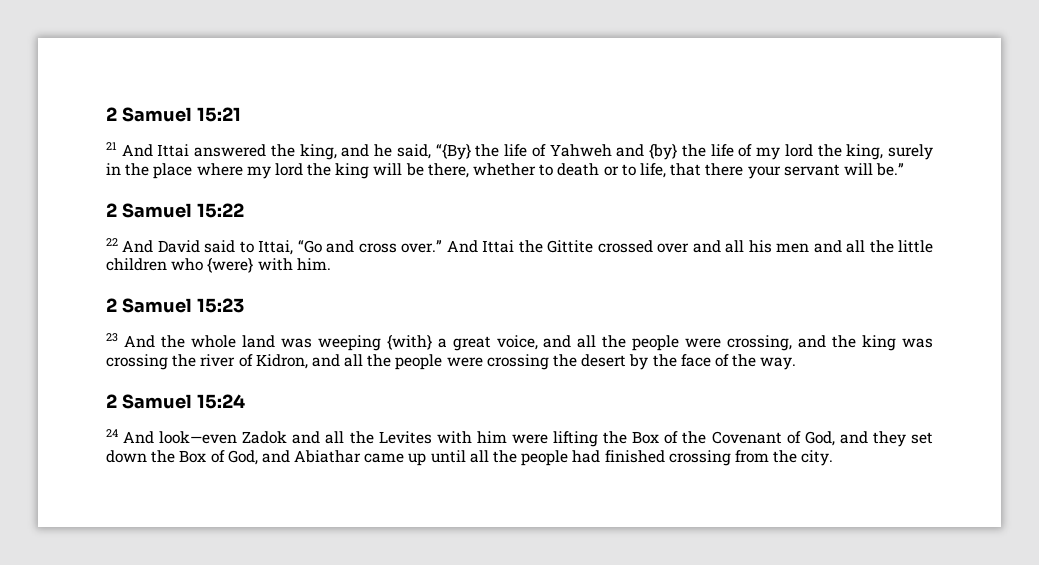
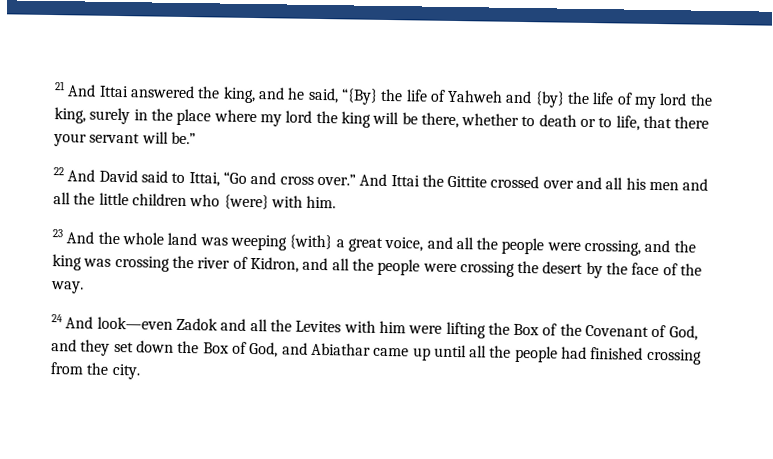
[106,107,241,122] 2 Samuel 15:21 // -> (55, 86) none
[106,203,244,218] // 2 Samuel 15:22 -> (196, 138) none
[106,298,244,313] // 2 Samuel 15:23 -> (337, 202) none
[106,394,245,409] // 2 Samuel 15:24 -> (84, 287) none

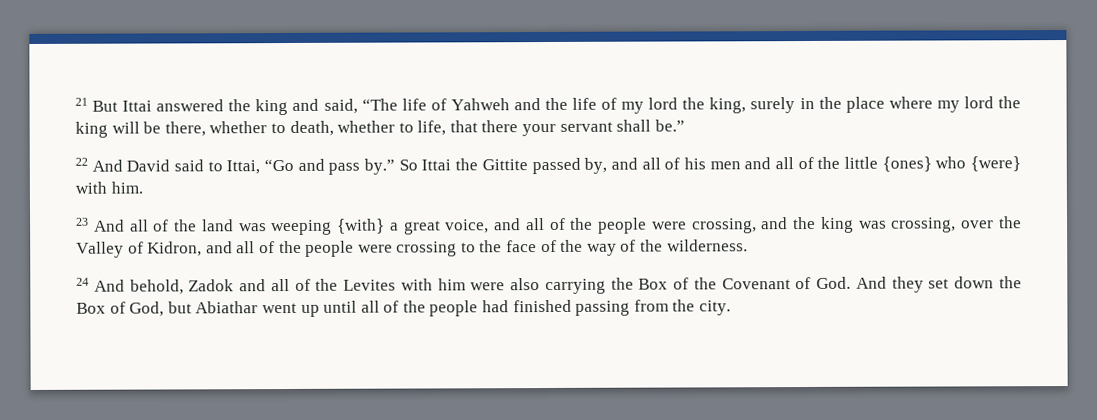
[67,84,97,97] And -> [92,100,119,112] But
[222,86,404,105] king, and he said, “{By} the -> [255,98,398,116] king and said, “The
[534,91,565,108] {by} -> (541, 104) none
[538,114,597,128] death or -> [289,120,396,136] death, whether
[141,131,169,144] will -> [616,119,652,132] shall
[279,173,388,187] cross over.” And -> [328,158,418,175] pass by.” So
[490,175,624,190] crossed over and all -> [531,157,681,175] passed by, and all of
(71, 198) none -> [797,156,814,170] of
[131,193,187,207] children -> [881,156,932,172] {ones}
[97,231,164,245] the whole -> [129,219,198,232] all of the
(474, 243) none -> [549,217,566,230] of
[114,255,231,272] crossing the river -> [891,216,1022,233] [76,241,124,258] crossing, over the Valley
(350, 264) none -> [258,241,275,254] of
[517,260,603,279] the desert by -> [460,242,476,253] to
[51,281,84,294] way. -> [586,239,748,256] way of the wilderness.
[96,316,173,330] look—even -> [129,279,184,295] behold,
(268, 325) none -> [294,278,311,291] of
[445,321,486,339] lifting -> [510,278,606,295] also carrying
[668,325,698,341] [51,339,77,352] God, and -> [816,276,887,289] God. And
[281,342,410,357] and Abiathar came -> [167,301,297,314] but Abiathar went
(488, 351) none -> [383,300,400,313] of
[646,348,702,365] crossing -> [575,300,631,316] passing

